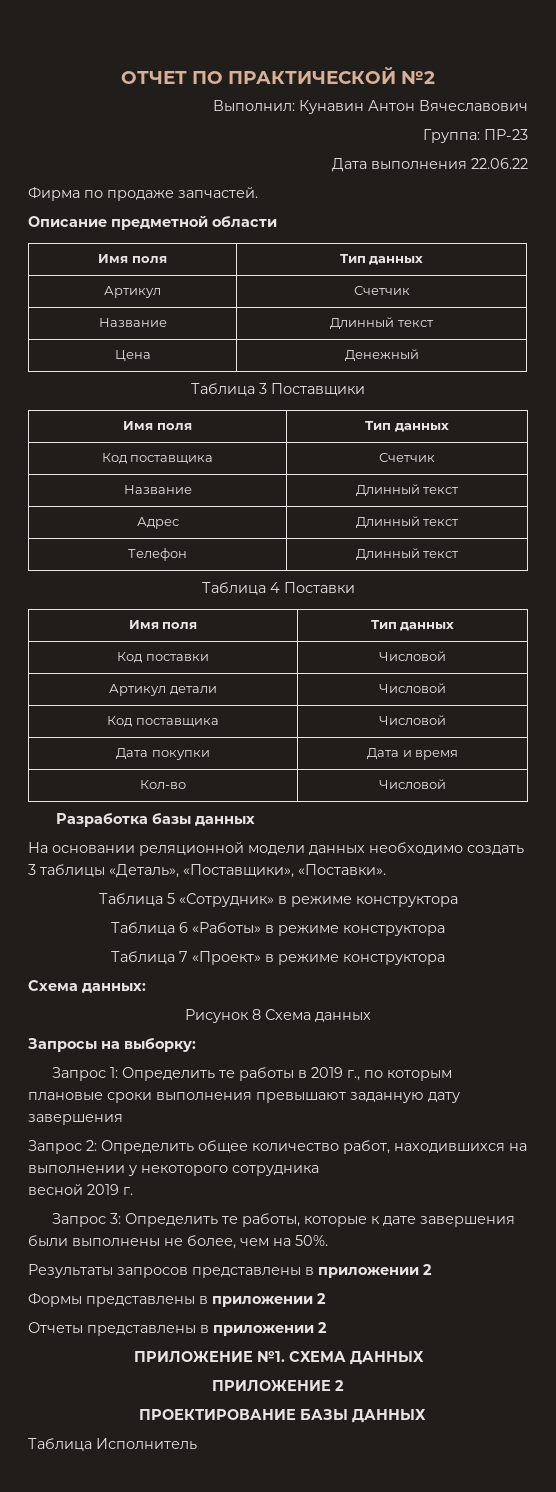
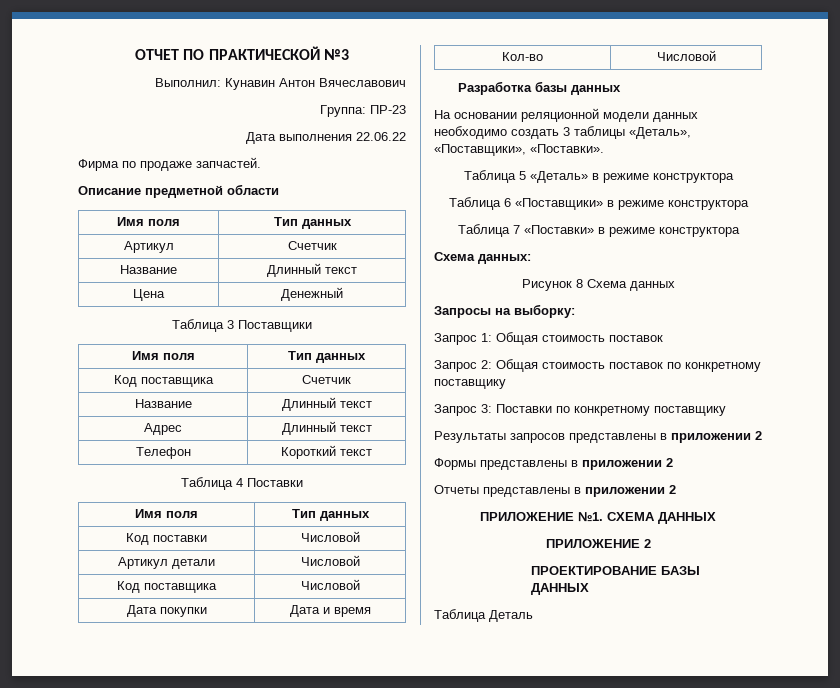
[401,71,435,84] №2 -> [323,49,349,60] №3
[355,548,420,561] Длинный -> [281,445,336,459] Короткий
[178,893,274,907] «Сотрудник» -> [529,171,588,183] «Деталь»
[192,922,261,934] «Работы» -> [514,198,603,210] «Поставщики»
[192,951,261,965] «Проект» -> [523,225,594,234] «Поставки»
[122,1067,453,1081] [28,1092,460,1103] [28,1114,123,1125] [28,1140,527,1154] [28,1165,319,1176] [28,1184,133,1195] [52,1213,516,1227] [28,1235,328,1249] Определить те работы в 2019 г., по которым плановые сроки выполнения превышают заданную дату завершения // Запрос 2: Определить общее количество работ, находившихся на выполнении у некоторого сотрудника // весной 2019 г. // Запрос 3: Определить те работы, которые к дате завершения были выполнены не более, чем на 50%. -> [496,332,663,345] [434,359,761,372] [434,379,506,389] [434,404,726,416] Общая стоимость поставок // Запрос 2: Общая стоимость поставок по конкретному поставщику // Запрос 3: Поставки по конкретному поставщику
[96,1438,197,1450] Исполнитель -> [489,610,533,622] Деталь

